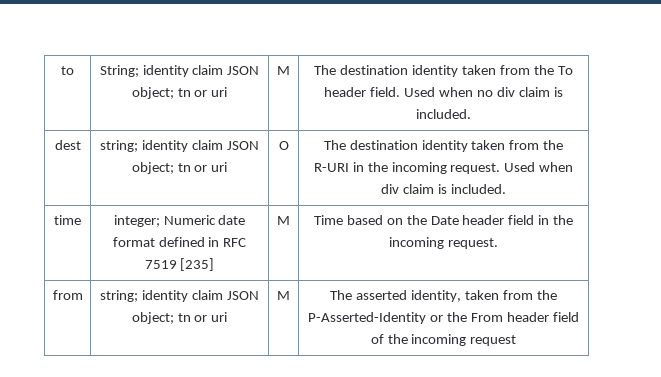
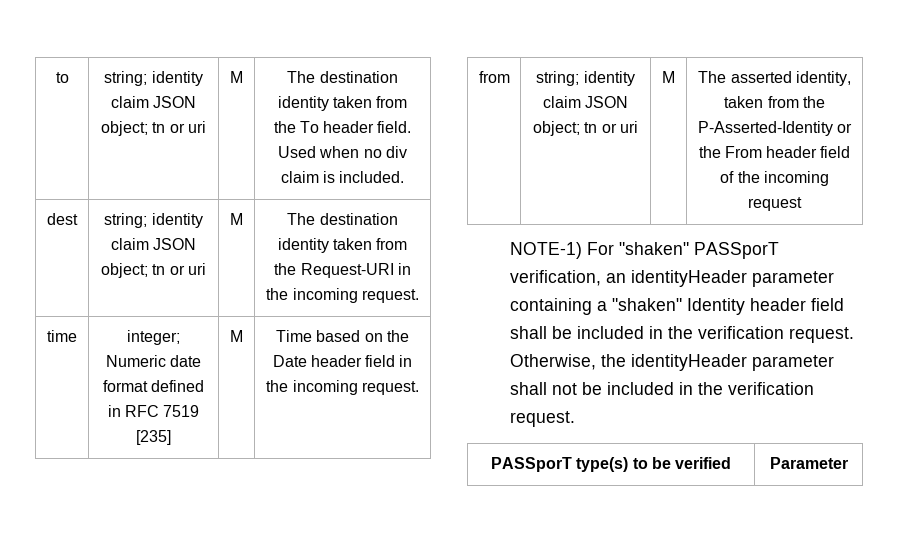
[99,65,139,77] String; -> [104,71,148,86] string;
[278,141,289,150] [323,140,564,152] [313,162,574,174] [381,184,506,194] O | The destination identity taken from the R-URI in the incoming request. Used when div claim is included. -> [230,213,243,225] [287,213,398,225] [277,238,408,253] [274,263,411,278] [266,288,419,303] M | The destination identity taken from the Request-URI in the incoming request.
(517, 340) none -> [510,242,780,259] [510,270,835,287] [510,298,845,315] [510,326,855,343] [510,354,835,371] [510,382,815,395] [510,411,576,427] [490,457,732,472] [769,457,848,469] // NOTE-1) For "shaken" PASSporT verification, an identityHeader parameter containing a "shaken" Identity header field shall be included in the verification request. Otherwise, the identityHeader parameter shall not be included in the verification request. // PASSporT type(s) to be verified | Parameter

